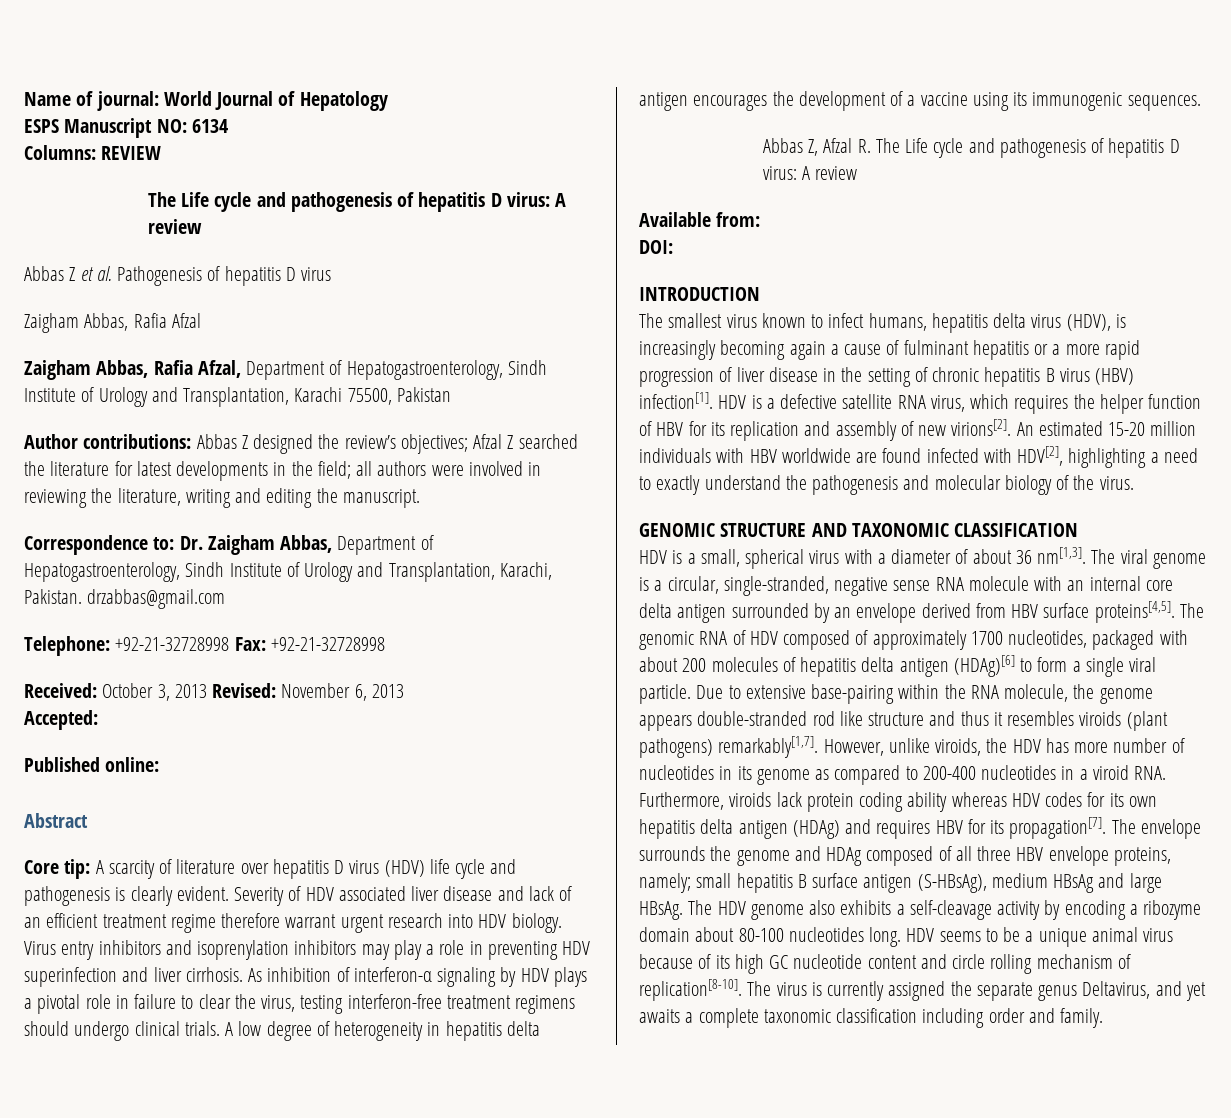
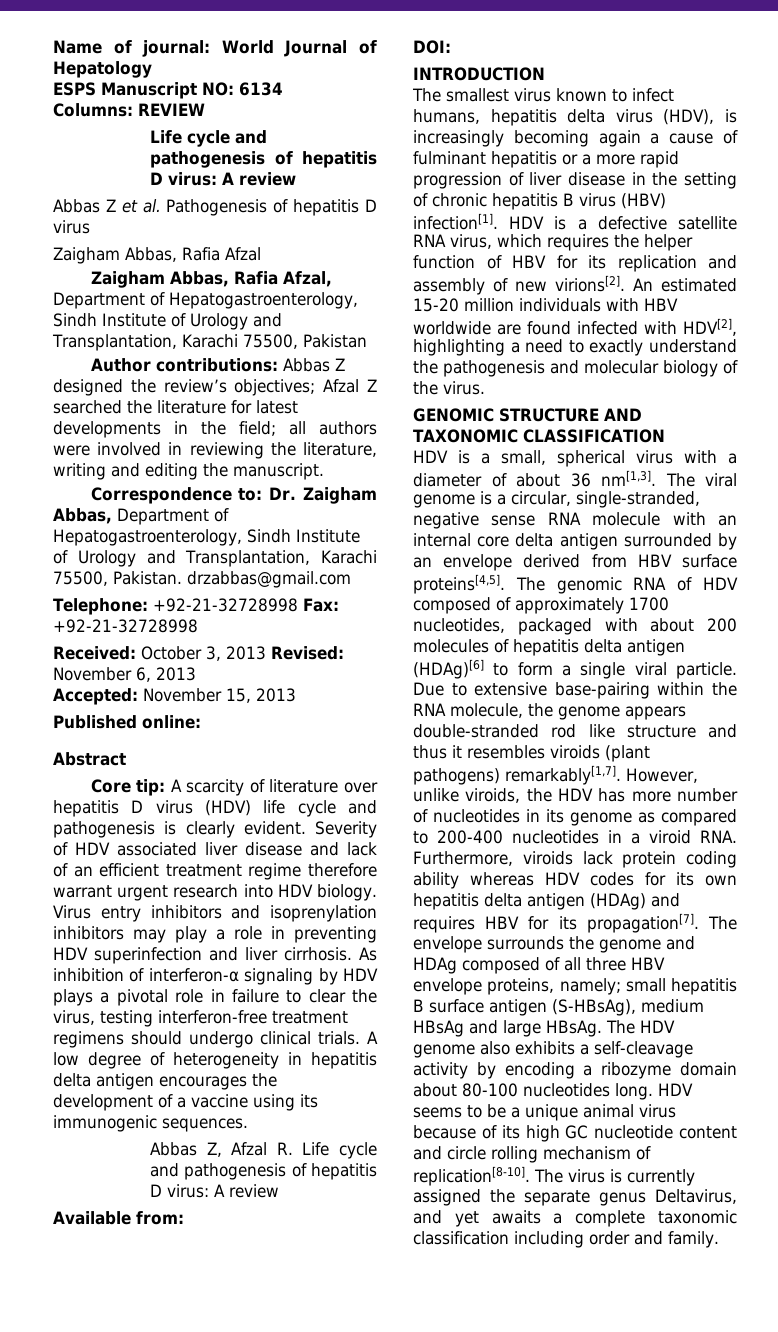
[147,192,176,207] The -> (205, 109) none
[499,562,552,580] Karachi, -> [321,550,377,564] [53,571,108,586] Karachi 75500,
(98, 720) none -> [143,688,296,703] November 15, 2013
[875,138,900,153] The -> (293, 1148) none

